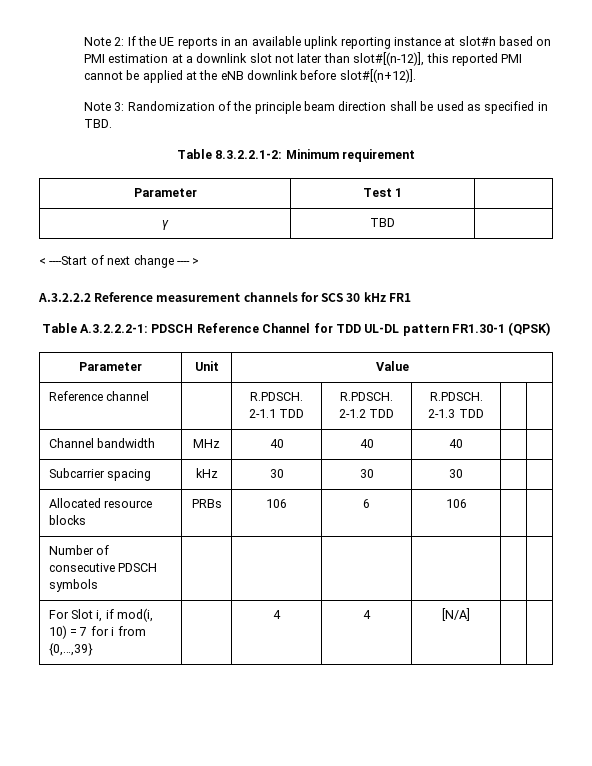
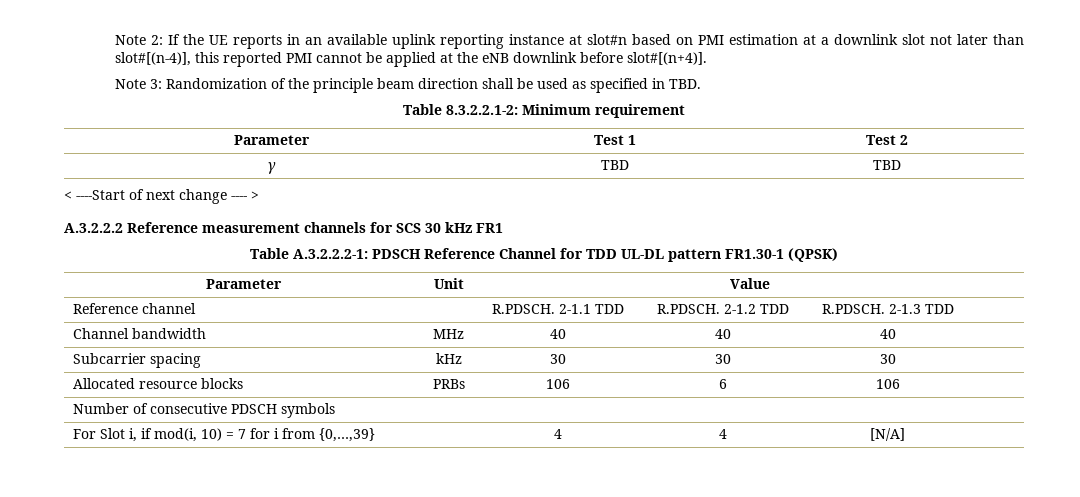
[353,52,425,66] slot#[(n-12)], -> [115,52,192,66] slot#[(n-4)],
[339,69,416,83] slot#[(n+12)]. -> [627,52,708,65] slot#[(n+4)].
(403, 192) none -> [865,135,908,145] Test 2
(395, 222) none -> [872,160,901,170] TBD

